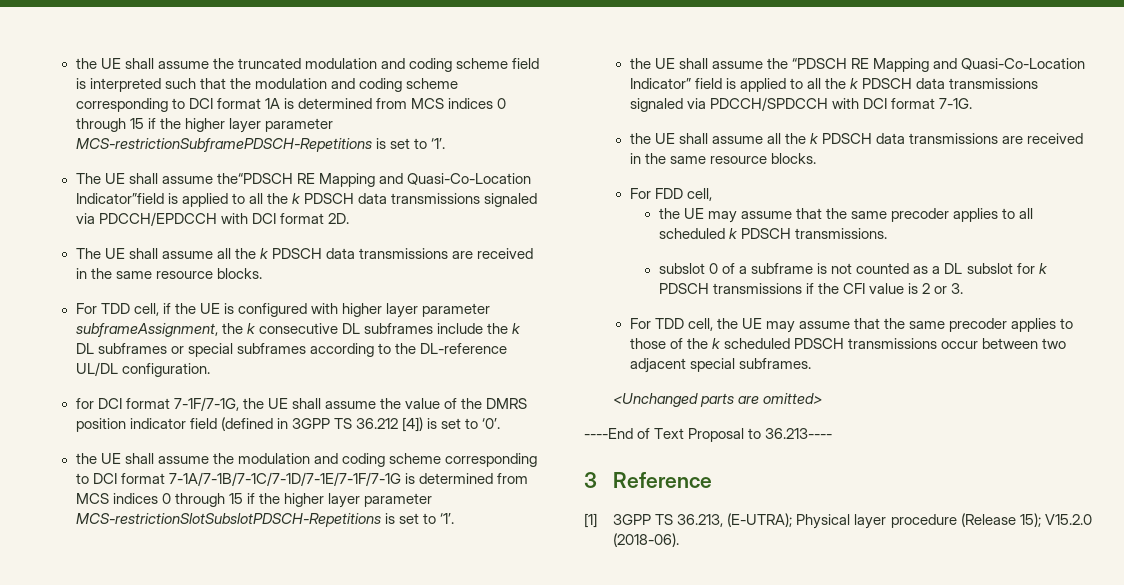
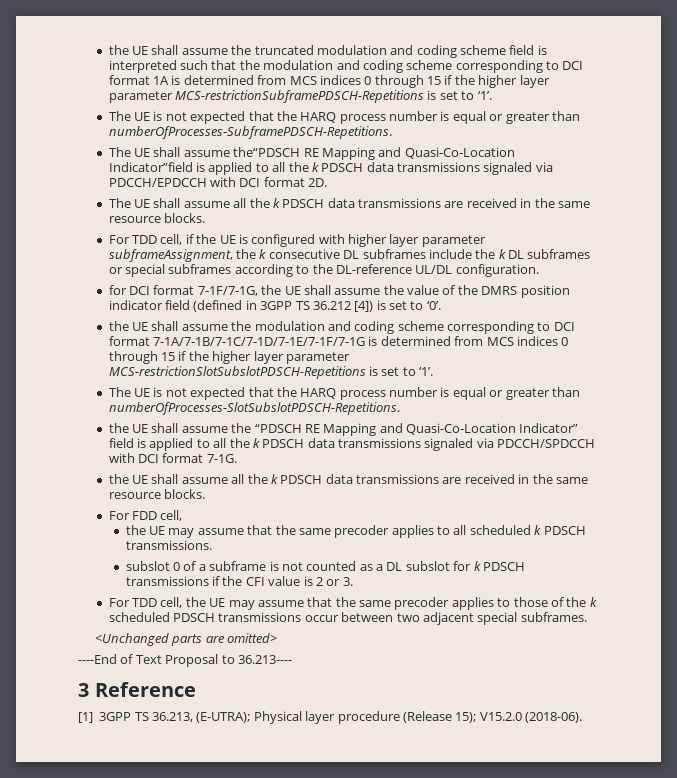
(445, 143) none -> [108,111,580,124] [108,126,392,139] // The UE is not expected that the HARQ process number is equal or greater than numberOfProcesses-SubframePDSCH-Repetitions.
(454, 518) none -> [108,387,580,400] [108,402,400,415] // The UE is not expected that the HARQ process number is equal or greater than numberOfProcesses-SlotSubslotPDSCH-Repetitions.

